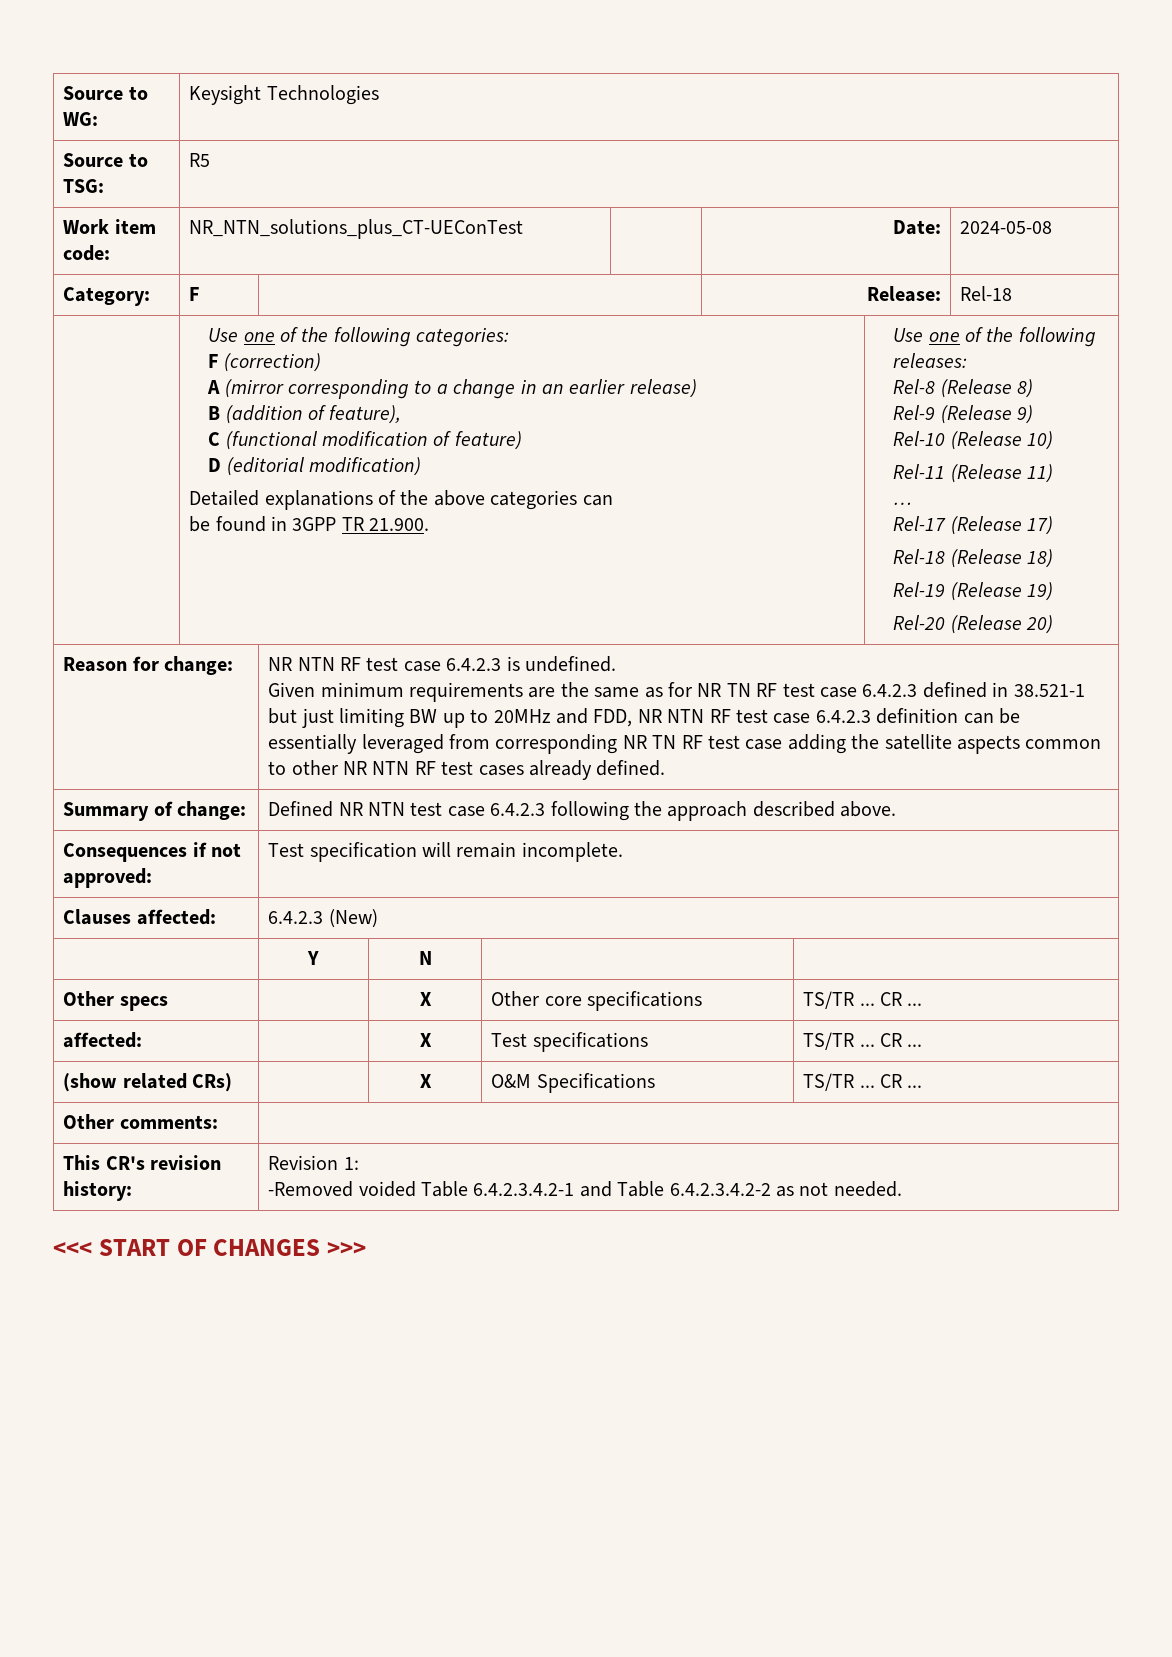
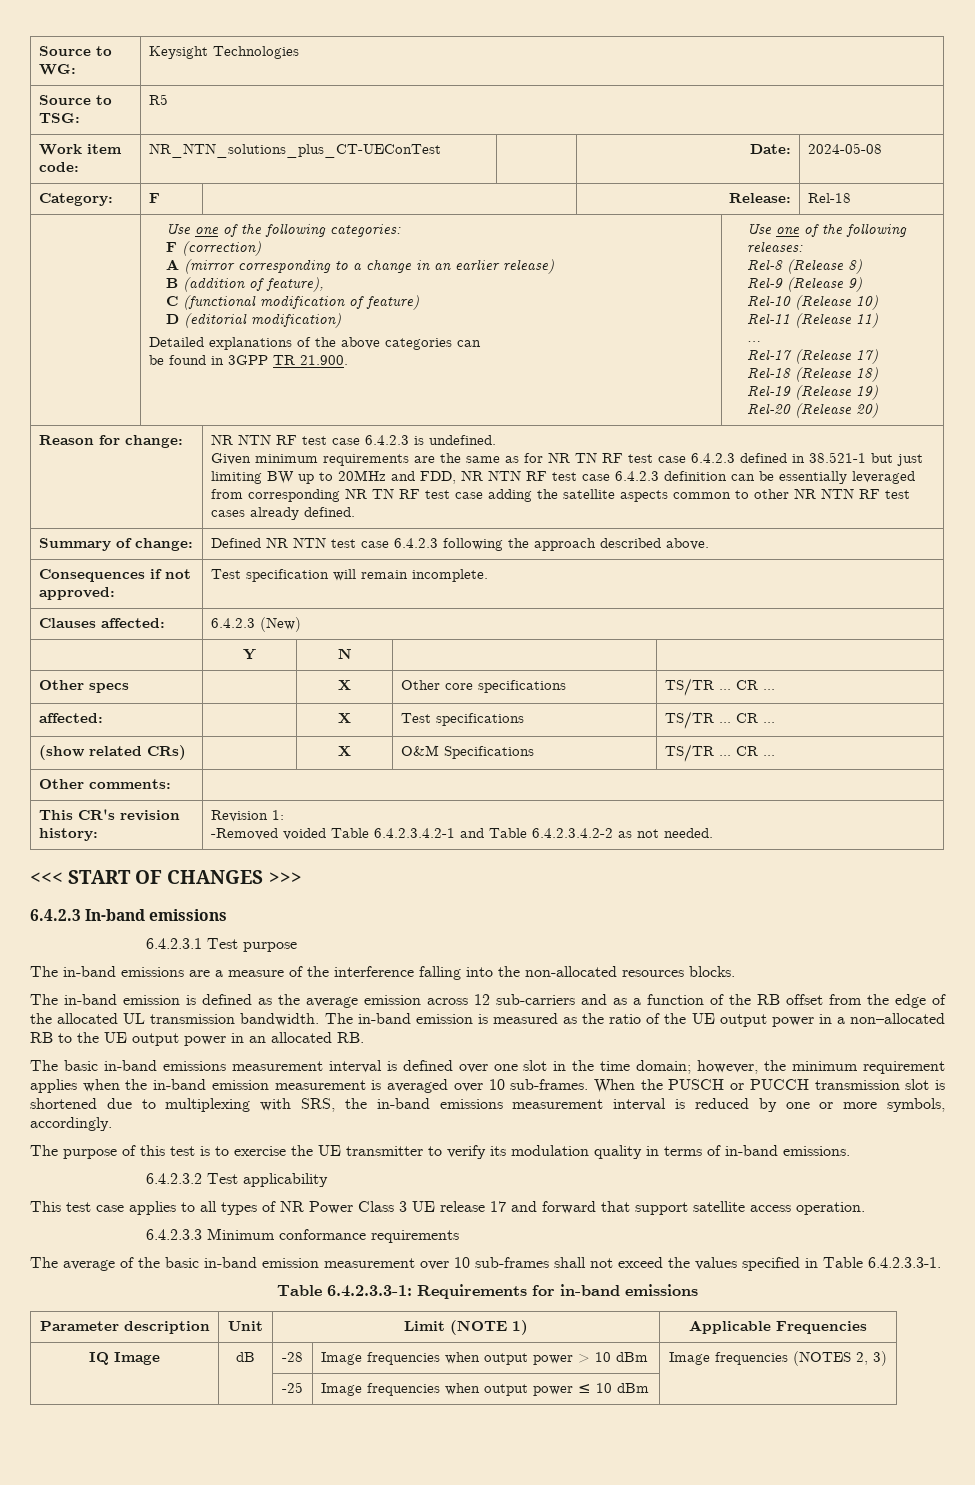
(366, 1249) none -> [30,909,228,921] [146,938,298,952] [30,966,735,980] [30,994,946,1008] [30,1013,946,1027] [30,1032,364,1046] [30,1060,946,1074] [30,1079,945,1093] [30,1098,946,1112] [30,1117,112,1131] [30,1145,850,1159] [146,1173,329,1187] [30,1201,865,1215] [146,1228,460,1243] [30,1257,941,1271] [277,1284,698,1299] [39,1321,210,1334] [228,1321,263,1331] [404,1320,528,1335] [689,1320,867,1334] [89,1352,160,1365] [236,1352,255,1362] [282,1352,303,1362] [320,1352,648,1365] [669,1351,887,1366] [282,1382,303,1393] [320,1383,649,1396] // 6.4.2.3 In-band emissions // 6.4.2.3.1 Test purpose // The in-band emissions are a measure of the interference falling into the non-allocated resources blocks. // The in-band emission is defined as the average emission across 12 sub-carriers and as a function of the RB offset from the edge of the allocated UL transmission bandwidth. The in-band emission is measured as the ratio of the UE output power in a non–allocated RB to the UE output power in an allocated RB. // The basic in-band emissions measurement interval is defined over one slot in the time domain; however, the minimum requirement applies when the in-band emission measurement is averaged over 10 sub-frames. When the PUSCH or PUCCH transmission slot is shortened due to multiplexing with SRS, the in-band emissions measurement interval is reduced by one or more symbols, accordingly. // The purpose of this test is to exercise the UE transmitter to verify its modulation quality in terms of in-band emissions. // 6.4.2.3.2 Test applicability // This test case applies to all types of NR Power Class 3 UE release 17 and forward that support satellite access operation. // 6.4.2.3.3 Minimum conformance requirements // The average of the basic in-band emission measurement over 10 sub-frames shall not exceed the values specified in Table 6.4.2.3.3-1. // Table 6.4.2.3.3-1: Requirements for in-band emissions // Parameter description | Unit | Limit (NOTE 1) | Applicable Frequencies // IQ Image | dB | -28 | Image frequencies when output power > 10 dBm | Image frequencies (NOTES 2, 3) // | | -25 | Image frequencies when output power ≤ 10 dBm |

